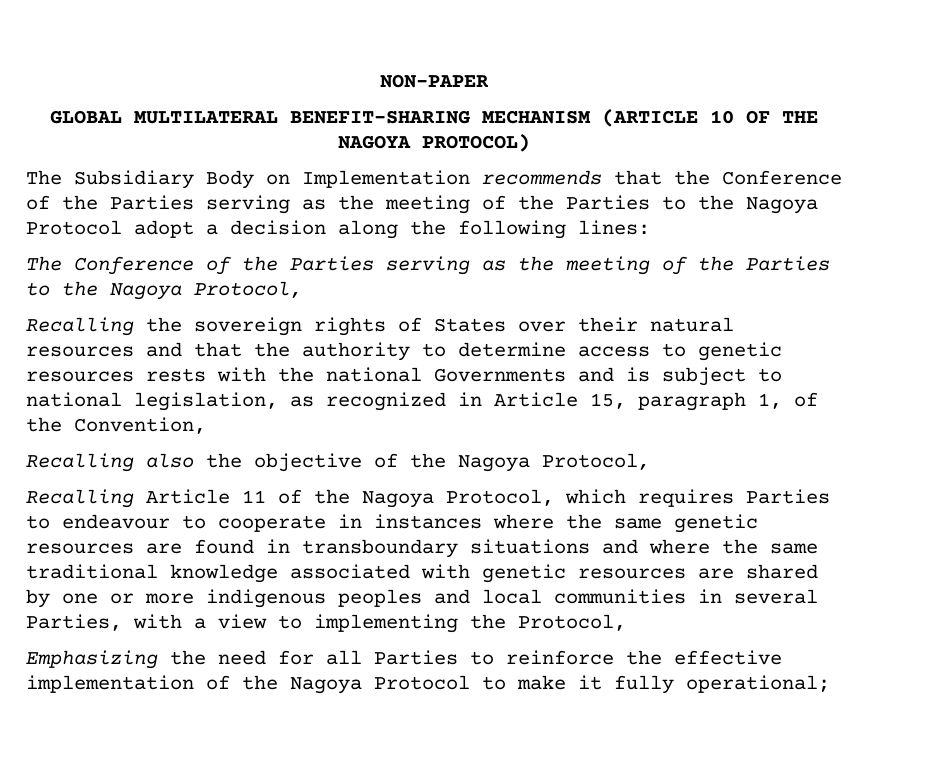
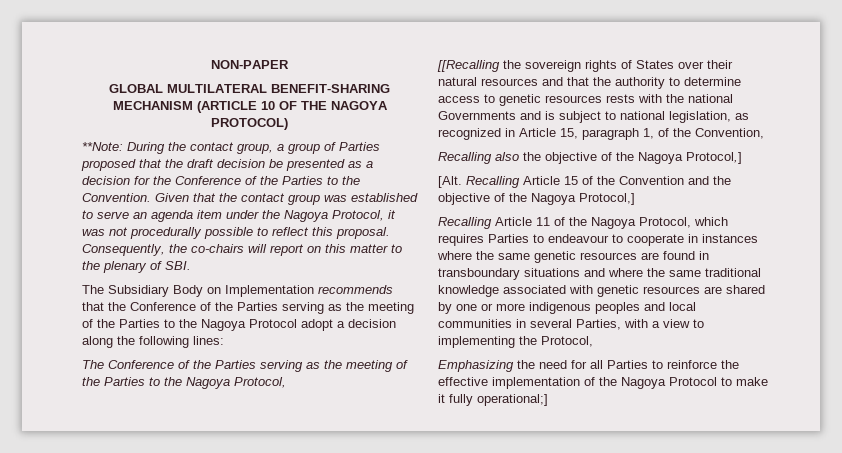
(530, 143) none -> [82,142,380,154] [81,159,373,171] [82,176,360,185] [82,193,418,205] [82,210,396,222] [82,227,390,239] [82,244,402,256] [82,261,191,273] // **Note: During the contact group, a group of Parties proposed that the draft decision be presented as a decision for the Conference of the Parties to the Convention. Given that the contact group was established to serve an agenda item under the Nagoya Protocol, it was not procedurally possible to reflect this proposal. Consequently, the co-chairs will report on this matter to the plenary of SBI.
[26,317,134,336] Recalling -> [437,60,500,72] [[Recalling
[542,453,650,470] Protocol, -> [686,152,742,164] [438,176,731,188] [438,193,635,205] Protocol,] // [Alt. Recalling Article 15 of the Convention and the objective of the Nagoya Protocol,]
[686,675,830,693] operational; -> [477,394,548,406] operational;]

